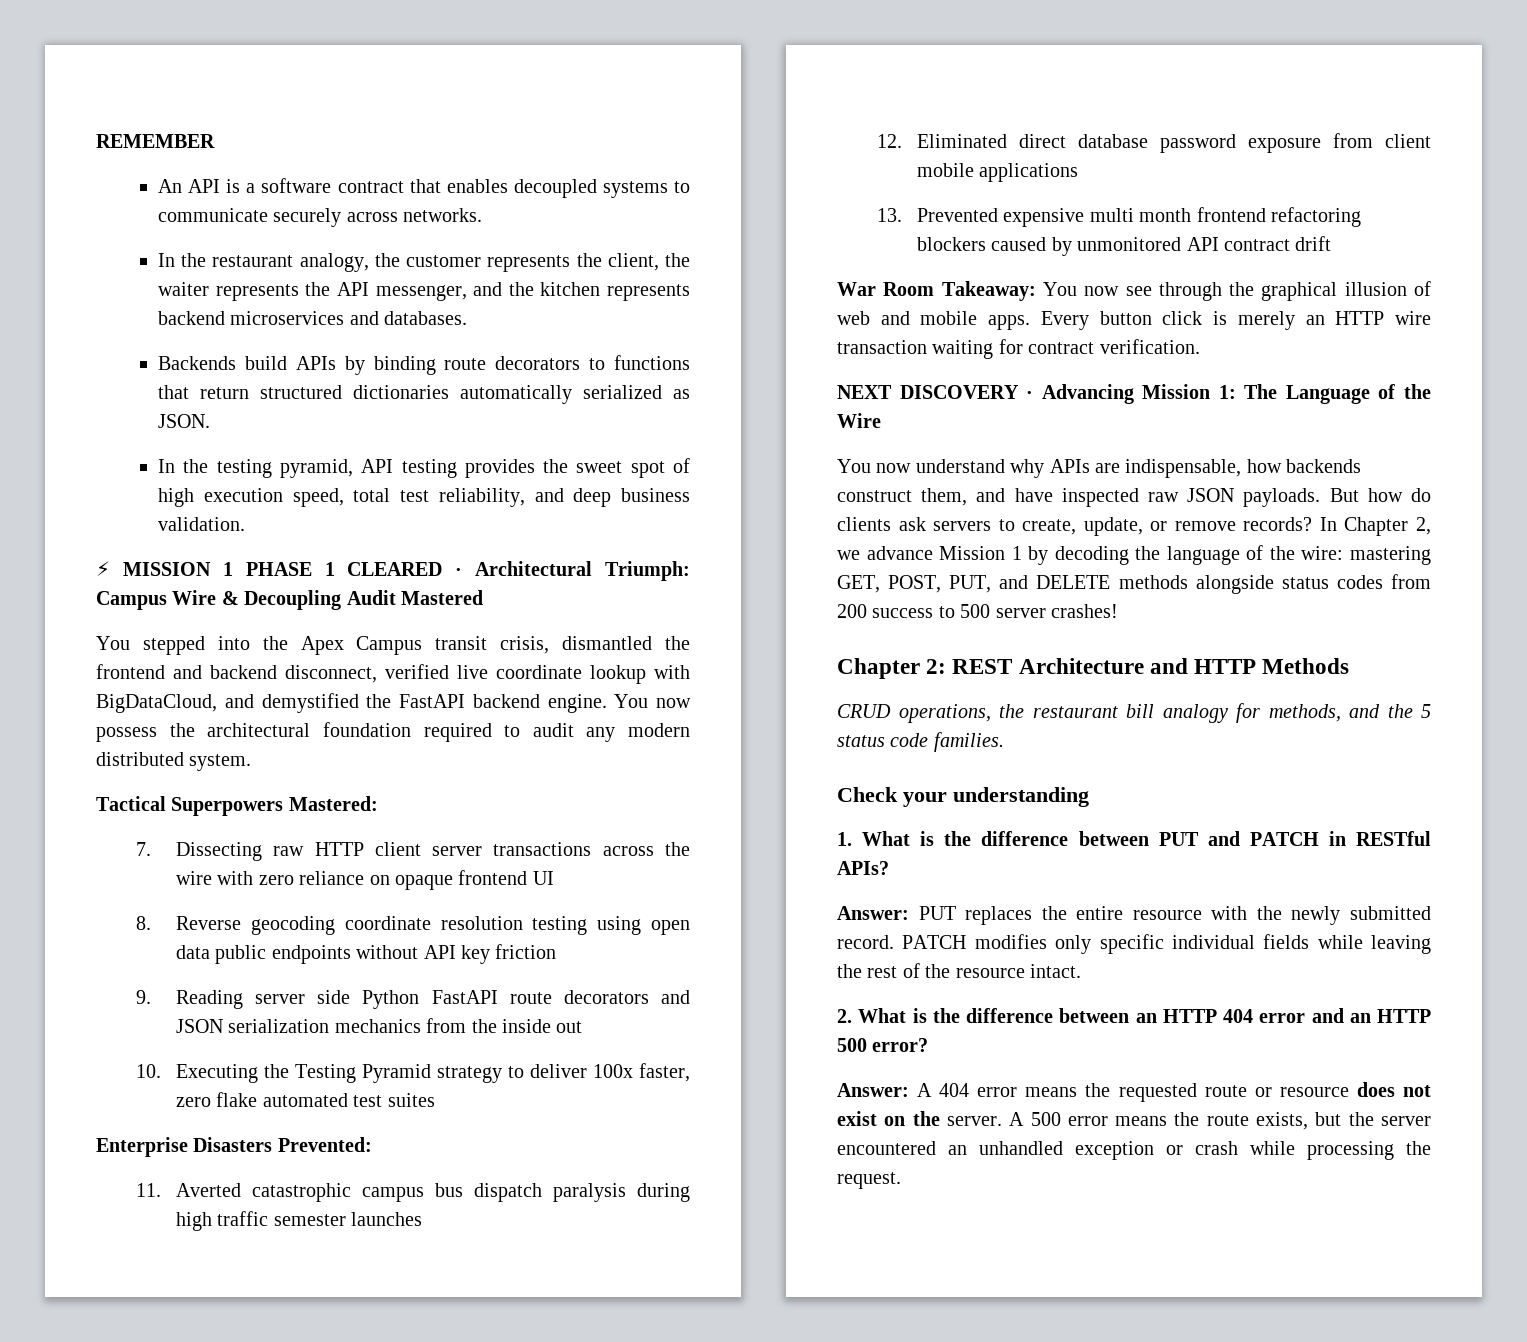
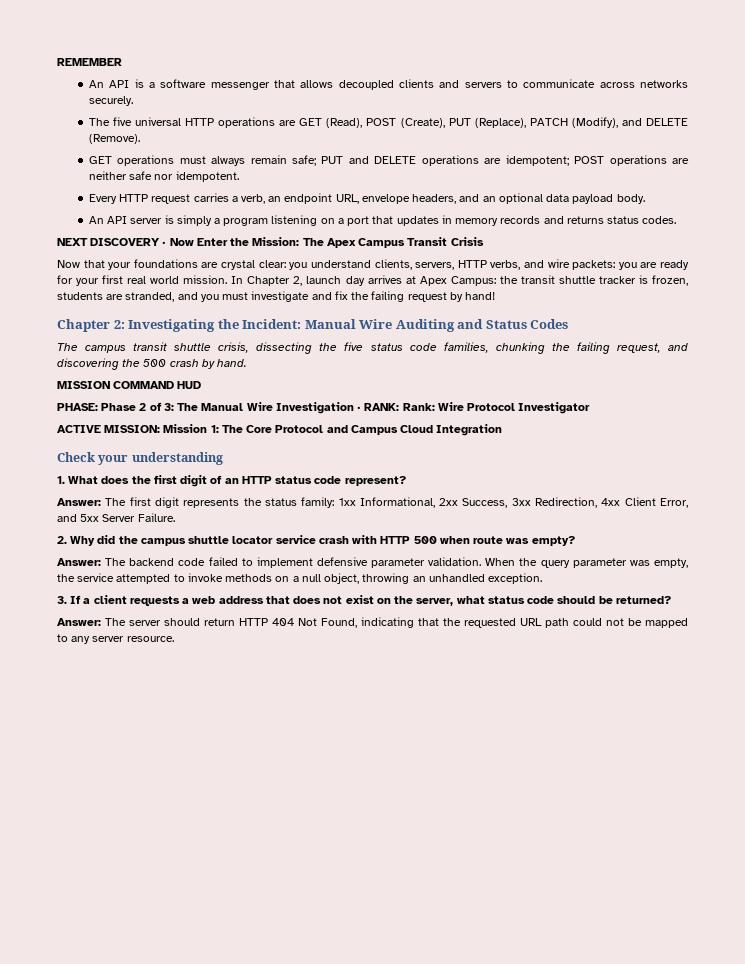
[337,179,690,198] [157,208,483,227] [157,253,690,272] [157,282,690,301] [157,311,468,325] [157,355,691,375] [157,385,690,404] [157,414,210,428] [157,458,690,478] [157,488,691,507] [157,517,245,531] [96,561,690,581] [96,590,483,610] [96,636,691,655] [96,664,690,684] [96,693,691,713] [96,722,690,742] [96,752,252,771] [96,796,378,816] [135,842,690,861] [175,870,554,890] [135,916,690,935] [175,944,557,964] [135,990,690,1009] [175,1018,583,1033] [135,1063,691,1083] [175,1092,435,1107] [96,1137,372,1157] [135,1183,691,1202] [175,1211,423,1231] [876,133,1431,153] [916,163,1079,182] [876,207,1361,227] [916,236,1332,256] [837,281,1431,301] [837,311,1431,330] [837,339,1200,359] [837,384,1431,404] [837,413,881,428] [837,459,1362,478] [837,488,1431,507] [837,517,1431,536] [837,545,1431,565] [837,574,1431,594] [837,604,1118,618] [837,658,1350,679] [837,703,1431,723] [837,732,1004,752] contract that enables decoupled systems to communicate securely across networks. // In the restaurant analogy, the customer represents the client, the waiter represents the API messenger, and the kitchen represents backend microservices and databases. // Backends build APIs by binding route decorators to functions that return structured dictionaries automatically serialized as JSON. // In the testing pyramid, API testing provides the sweet spot of high execution speed, total test reliability, and deep business validation. // ⚡ MISSION 1 PHASE 1 CLEARED · Architectural Triumph: Campus Wire & Decoupling Audit Mastered // You stepped into the Apex Campus transit crisis, dismantled the frontend and backend disconnect, verified live coordinate lookup with BigDataCloud, and demystified the FastAPI backend engine. You now possess the architectural foundation required to audit any modern distributed system. // Tactical Superpowers Mastered: // 7. Dissecting raw HTTP client server transactions across the wire with zero reliance on opaque frontend UI // 8. Reverse geocoding coordinate resolution testing using open data public endpoints without API key friction // 9. Reading server side Python FastAPI route decorators and JSON serialization mechanics from the inside out // 10. Executing the Testing Pyramid strategy to deliver 100x faster, zero flake automated test suites // Enterprise Disasters Prevented: // 11. Averted catastrophic campus bus dispatch paralysis during high traffic semester launches // 12. Eliminated direct database password exposure from client mobile applications // 13. Prevented expensive multi month frontend refactoring blockers caused by unmonitored API contract drift // War Room Takeaway: You now see through the graphical illusion of web and mobile apps. Every button click is merely an HTTP wire transaction waiting for contract verification. // NEXT DISCOVERY · Advancing Mission 1: The Language of the Wire // You now understand why APIs are indispensable, how backends construct them, and have inspected raw JSON payloads. But how do clients ask servers to create, update, or remove records? In Chapter 2, we advance Mission 1 by decoding the language of the wire: mastering GET, POST, PUT, and DELETE methods alongside status codes from 200 success to 500 server crashes! // Chapter 2: REST Architecture and HTTP Methods // CRUD operations, the restaurant bill analogy for methods, and the 5 status code families. -> [210,79,688,90] [88,96,133,106] [88,117,688,128] [88,134,140,144] [88,155,689,166] [88,171,239,182] [88,193,645,204] [88,215,677,226] [57,237,484,248] [57,259,689,270] [57,275,688,286] [57,291,496,302] [57,319,569,332] [57,342,689,354] [57,358,248,370] [57,381,202,389] [57,402,591,414] [57,424,503,436] messenger that allows decoupled clients and servers to communicate across networks securely. // The five universal HTTP operations are GET (Read), POST (Create), PUT (Replace), PATCH (Modify), and DELETE (Remove). // GET operations must always remain safe; PUT and DELETE operations are idempotent; POST operations are neither safe nor idempotent. // Every HTTP request carries a verb, an endpoint URL, envelope headers, and an optional data payload body. // An API server is simply a program listening on a port that updates in memory records and returns status codes. // NEXT DISCOVERY · Now Enter the Mission: The Apex Campus Transit Crisis // Now that your foundations are crystal clear: you understand clients, servers, HTTP verbs, and wire packets: you are ready for your first real world mission. In Chapter 2, launch day arrives at Apex Campus: the transit shuttle tracker is frozen, students are stranded, and you must investigate and fix the failing request by hand! // Chapter 2: Investigating the Incident: Manual Wire Auditing and Status Codes // The campus transit shuttle crisis, dissecting the five status code families, chunking the failing request, and discovering the 500 crash by hand. // MISSION COMMAND HUD // PHASE: Phase 2 of 3: The Manual Wire Investigation · RANK: Rank: Wire Protocol Investigator // ACTIVE MISSION: Mission 1: The Core Protocol and Campus Cloud Integration
[920,831,1431,846] [837,861,889,875] [837,906,1431,925] [837,934,1431,954] [837,963,1081,978] [837,1008,1431,1023] [837,1038,929,1052] [837,1083,1349,1102] is the difference between PUT and PATCH in RESTful APIs? // Answer: PUT replaces the entire resource with the newly submitted record. PATCH modifies only specific individual fields while leaving the rest of the resource intact. // 2. What is the difference between an HTTP 404 error and an HTTP 500 error? // Answer: A 404 error means the requested route or resource -> [101,475,406,487] [57,497,688,508] [57,513,175,522] [57,535,575,546] [57,557,688,568] [57,573,543,584] [57,595,290,606] does the first digit of an HTTP status code represent? // Answer: The first digit represents the status family: 1xx Informational, 2xx Success, 3xx Redirection, 4xx Client Error, and 5xx Server Failure. // 2. Why did the campus shuttle locator service crash with HTTP 500 when route was empty? // Answer: The backend code failed to implement defensive parameter validation. When the query parameter was empty, the service attempted to invoke methods on a null object, throwing an unhandled exception. // 3. If a client requests a web address that
[946,1112,1431,1130] [837,1141,1431,1160] [837,1172,901,1189] server. A 500 error means the route exists, but the server encountered an unhandled exception or crash while processing the request. -> [416,596,671,606] [57,617,688,628] [57,634,174,644] server, what status code should be returned? // Answer: The server should return HTTP 404 Not Found, indicating that the requested URL path could not be mapped to any server resource.

